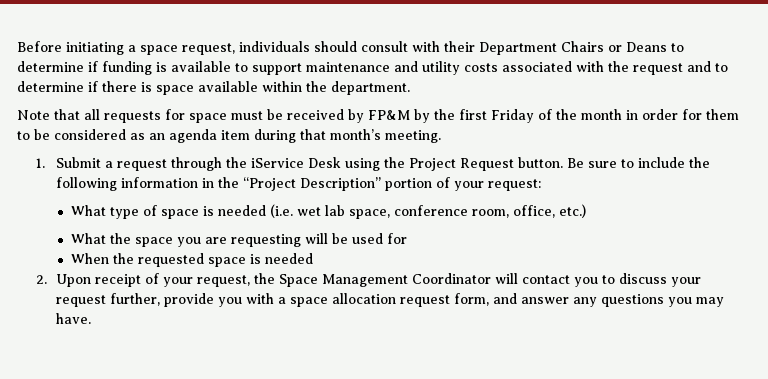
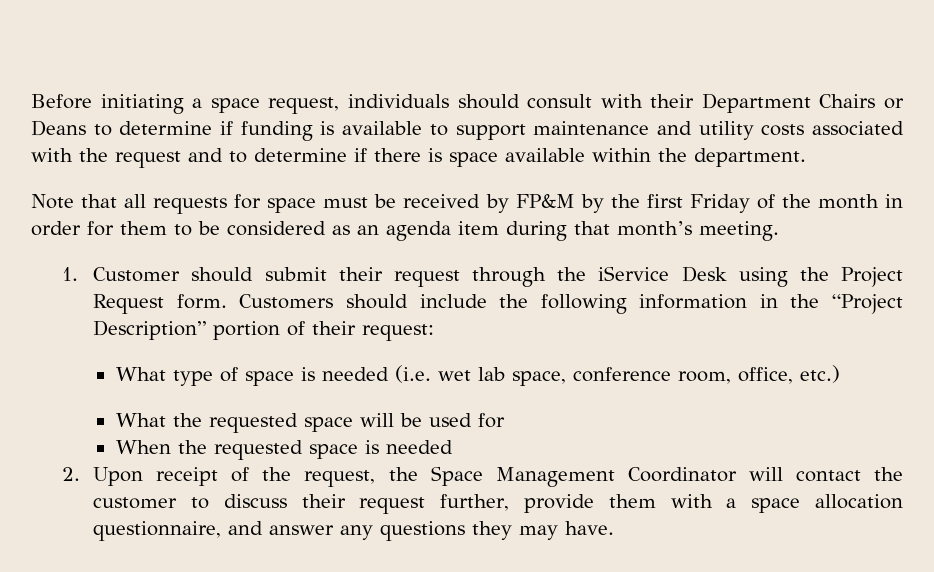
[55,157,113,168] Submit a -> [93,267,383,282] Customer should submit their
[517,157,634,168] button. Be sure to -> [176,294,408,309] form. Customers should
[453,181,484,191] your -> [312,321,357,335] their
[134,234,301,247] space you are requesting -> [208,413,353,433] requested space
[162,277,193,287] your -> [262,467,292,481] the
[573,277,598,287] you -> [873,467,903,481] [93,497,178,509] the customer
[670,277,701,287] your -> [301,494,346,508] their
[217,297,242,307] you -> [608,494,656,508] them
[399,293,489,307] request form, -> [93,521,222,541] questionnaire,
[667,297,692,307] you -> [472,521,513,540] they

